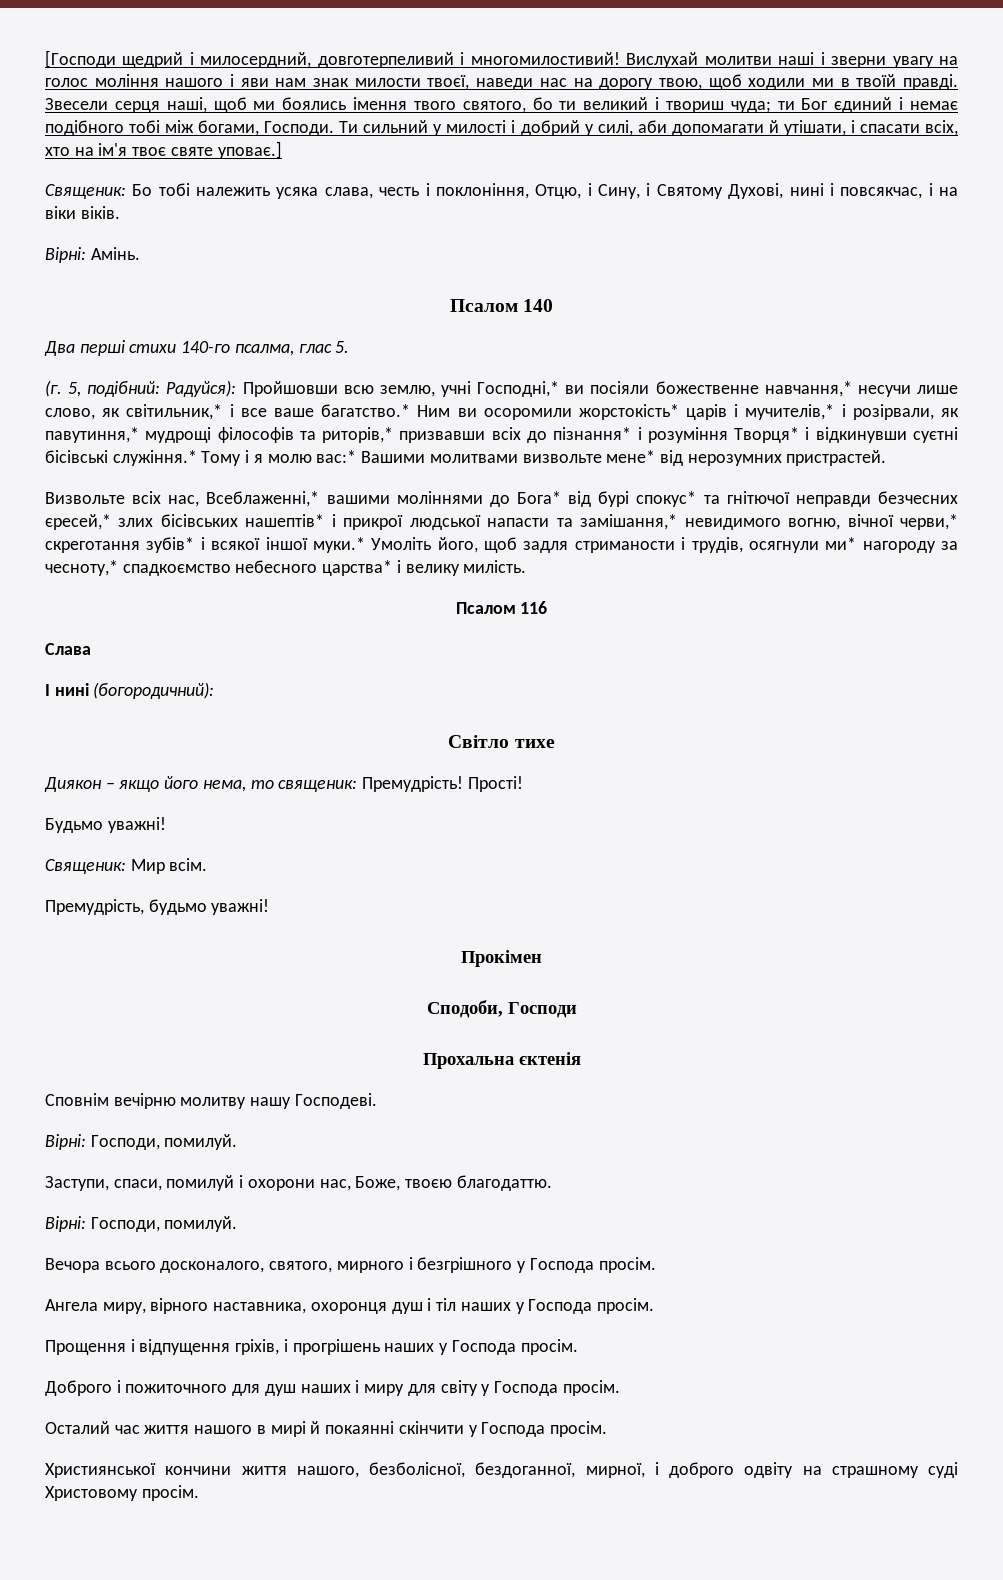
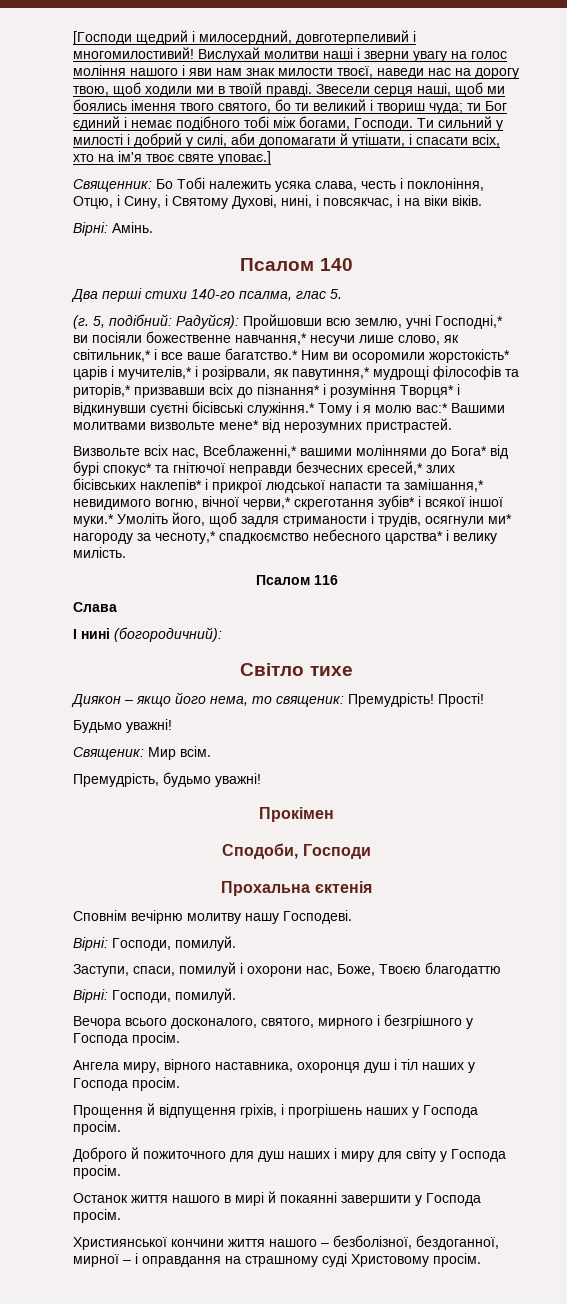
[45,183,190,199] Священик: Бо тобі -> [73,177,205,192] Священник: Бо Тобі
[789,183,824,196] нині -> [281,195,312,208] нині,
[245,514,325,527] нашептів* -> [140,479,202,490] наклепів*
[405,1175,552,1191] твоєю благодаттю. -> [379,962,501,977] Твоєю благодаттю
[130,1339,135,1352] і -> [147,1103,155,1115] й
[116,1380,121,1393] і -> [131,1147,139,1159] й
[45,1421,140,1434] Осталий час -> [73,1193,128,1203] Останок
[398,1421,464,1434] скінчити -> [341,1195,411,1206] завершити
[296,1462,794,1478] нашого, безболісної, бездоганної, мирної, і доброго одвіту -> [269,1235,499,1250] [73,1253,221,1267] нашого – безболізної, бездоганної, мирної – і оправдання

